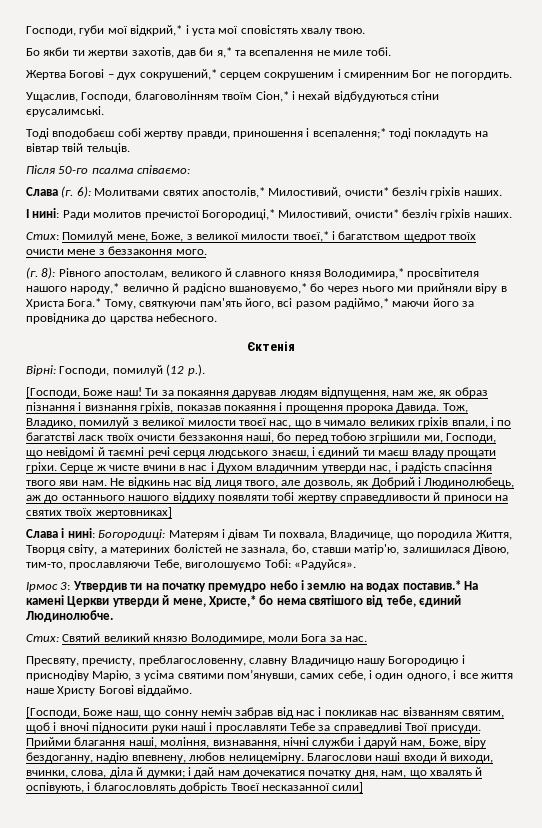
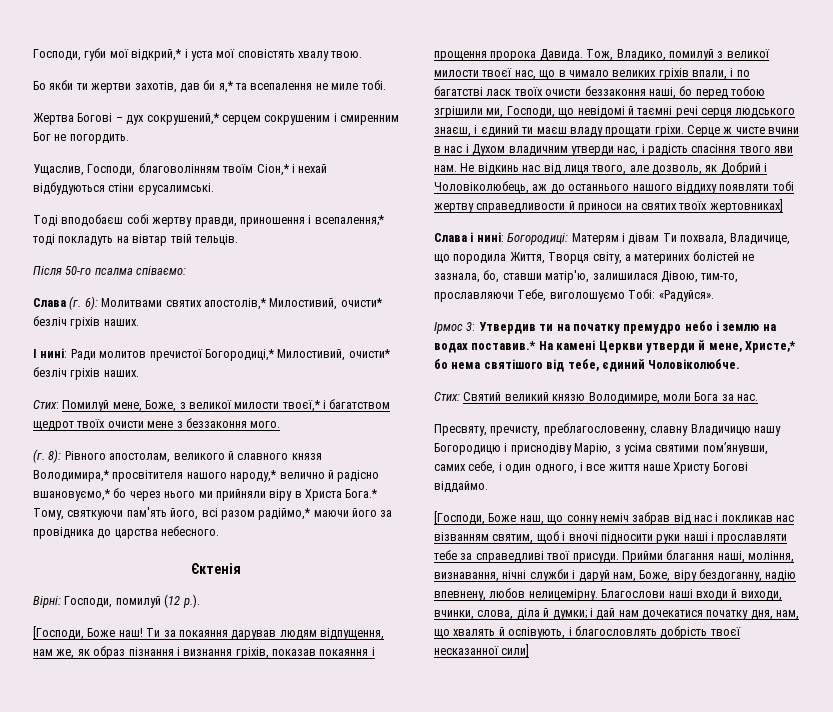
[424,477,515,488] Людинолюбець, -> [434,181,529,194] Чоловіколюбець,
[26,610,113,622] Людинолюбче. -> [648,359,741,369] Чоловіколюбче.
[290,722,315,731] Тебе -> [434,550,457,560] тебе
[405,723,429,731] Твої -> [547,551,571,560] твої
[230,783,260,791] Твоєї -> [710,627,741,636] твоєї

